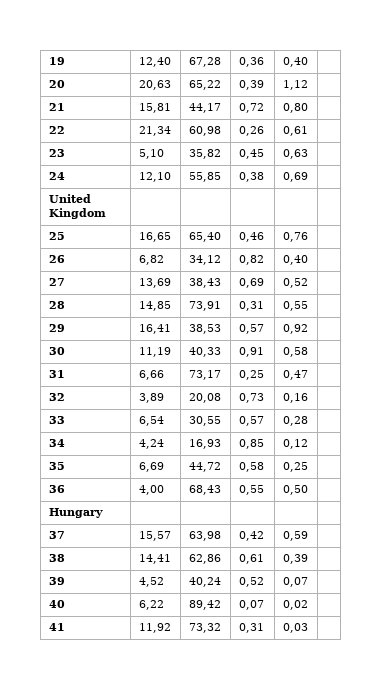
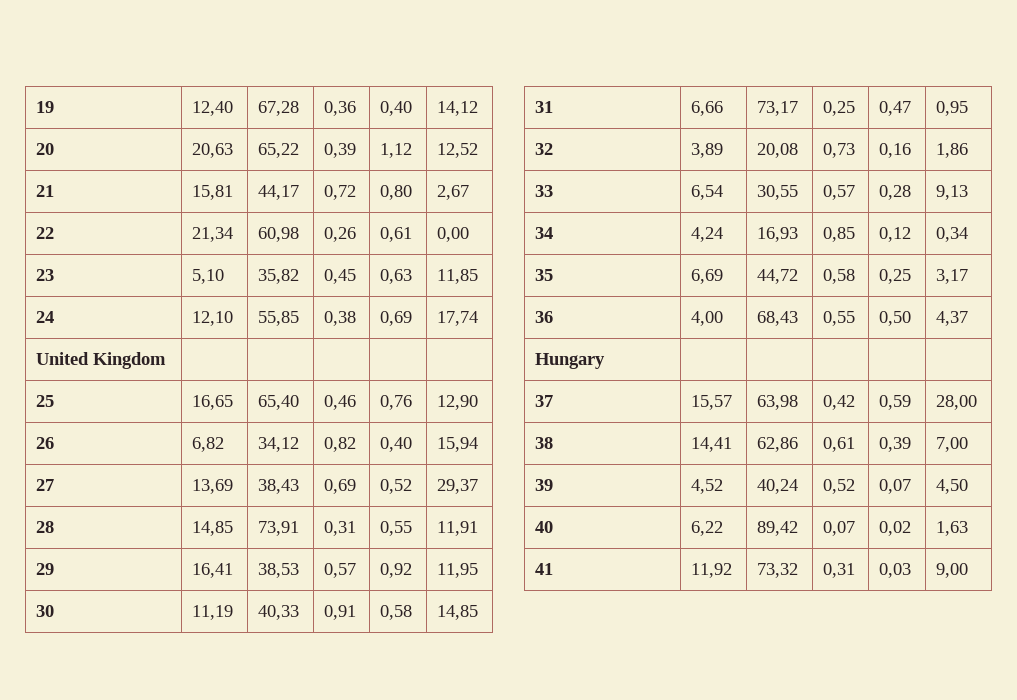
(308, 62) none -> [437,101,479,116] 14,12
(308, 85) none -> [437,143,479,158] 12,52
(308, 108) none -> [437,185,470,200] 2,67
(308, 131) none -> [437,227,470,242] 0,00
(308, 154) none -> [437,269,479,284] 11,85
(308, 177) none -> [437,311,479,326] 17,74
(308, 237) none -> [437,395,479,410] 12,90
(308, 260) none -> [437,437,479,452] 15,94
(308, 283) none -> [437,479,479,494] 29,37
(308, 306) none -> [437,521,479,536] 11,91
(308, 329) none -> [437,563,479,578] 11,95
(308, 352) none -> [437,605,479,620] 14,85
(308, 375) none -> [936,101,969,116] 0,95
(308, 398) none -> [936,143,969,158] 1,86
(308, 421) none -> [936,185,969,200] 9,13
(308, 444) none -> [936,227,969,242] 0,34
(308, 467) none -> [936,269,969,284] 3,17
(308, 490) none -> [936,311,969,326] 4,37
(308, 536) none -> [936,395,978,410] 28,00
(308, 559) none -> [936,437,969,452] 7,00
(308, 582) none -> [936,479,969,494] 4,50
(308, 605) none -> [936,521,969,536] 1,63
(308, 628) none -> [936,563,969,578] 9,00

